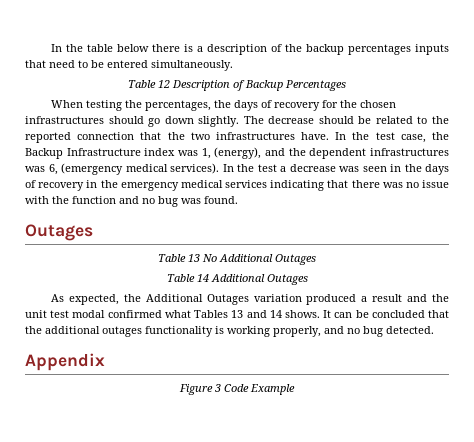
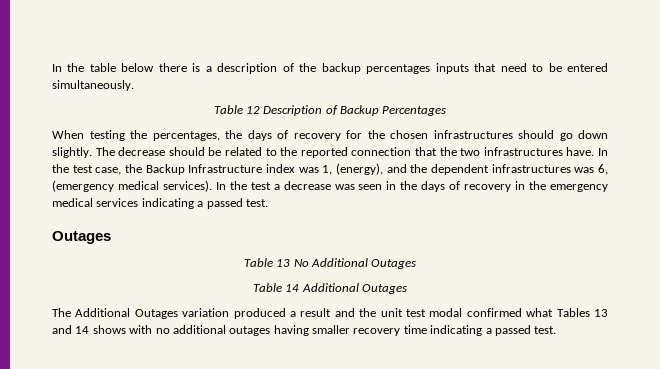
[327,180,450,188] [25,196,238,207] that there was no issue with the function and no bug was found. -> [197,198,268,209] a passed test.
[51,294,141,305] As expected, the -> [52,308,71,317] The
[284,310,450,318] [25,326,434,337] [25,353,105,371] [179,384,295,395] shows. It can be concluded that the additional outages functionality is working properly, and no bug detected. // Appendix // Figure 3 Code Example -> [92,325,557,336] shows with no additional outages having smaller recovery time indicating a passed test.

